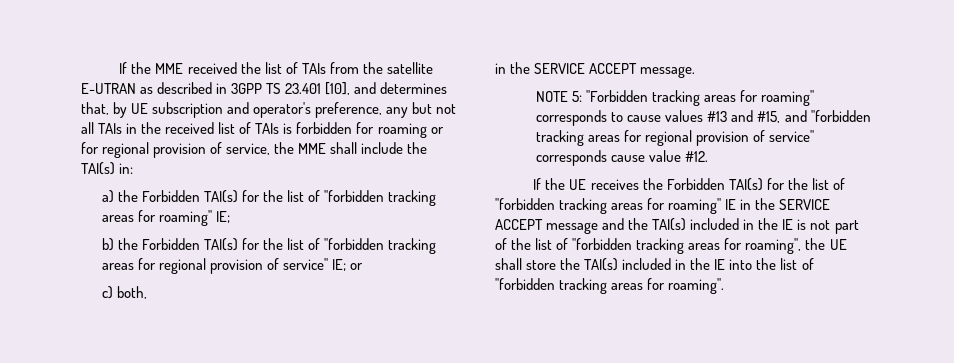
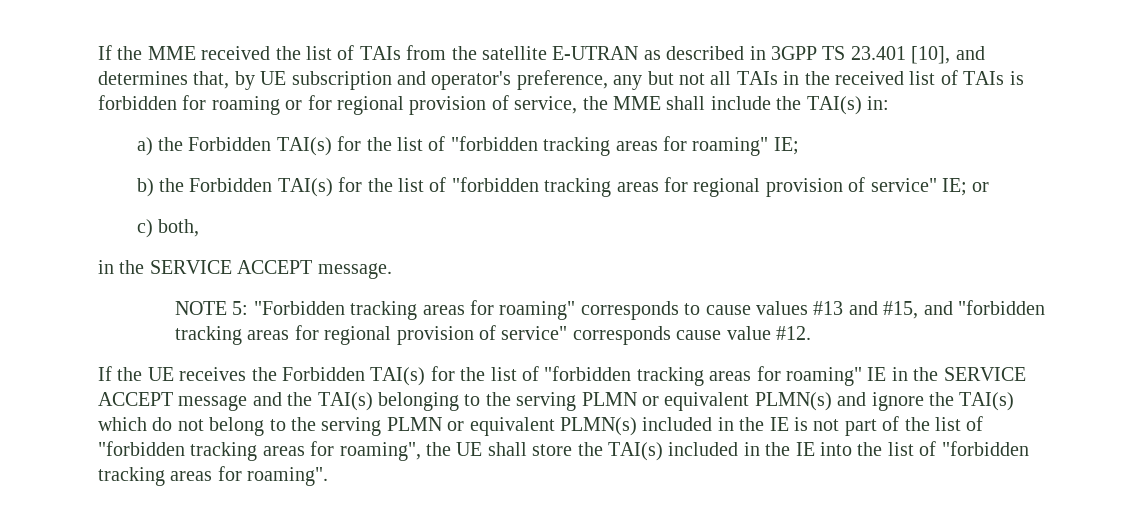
(687, 224) none -> [378,392,1015,411] [98,417,637,436] belonging to the serving PLMN or equivalent PLMN(s) and ignore the TAI(s) which do not belong to the serving PLMN or equivalent PLMN(s)

